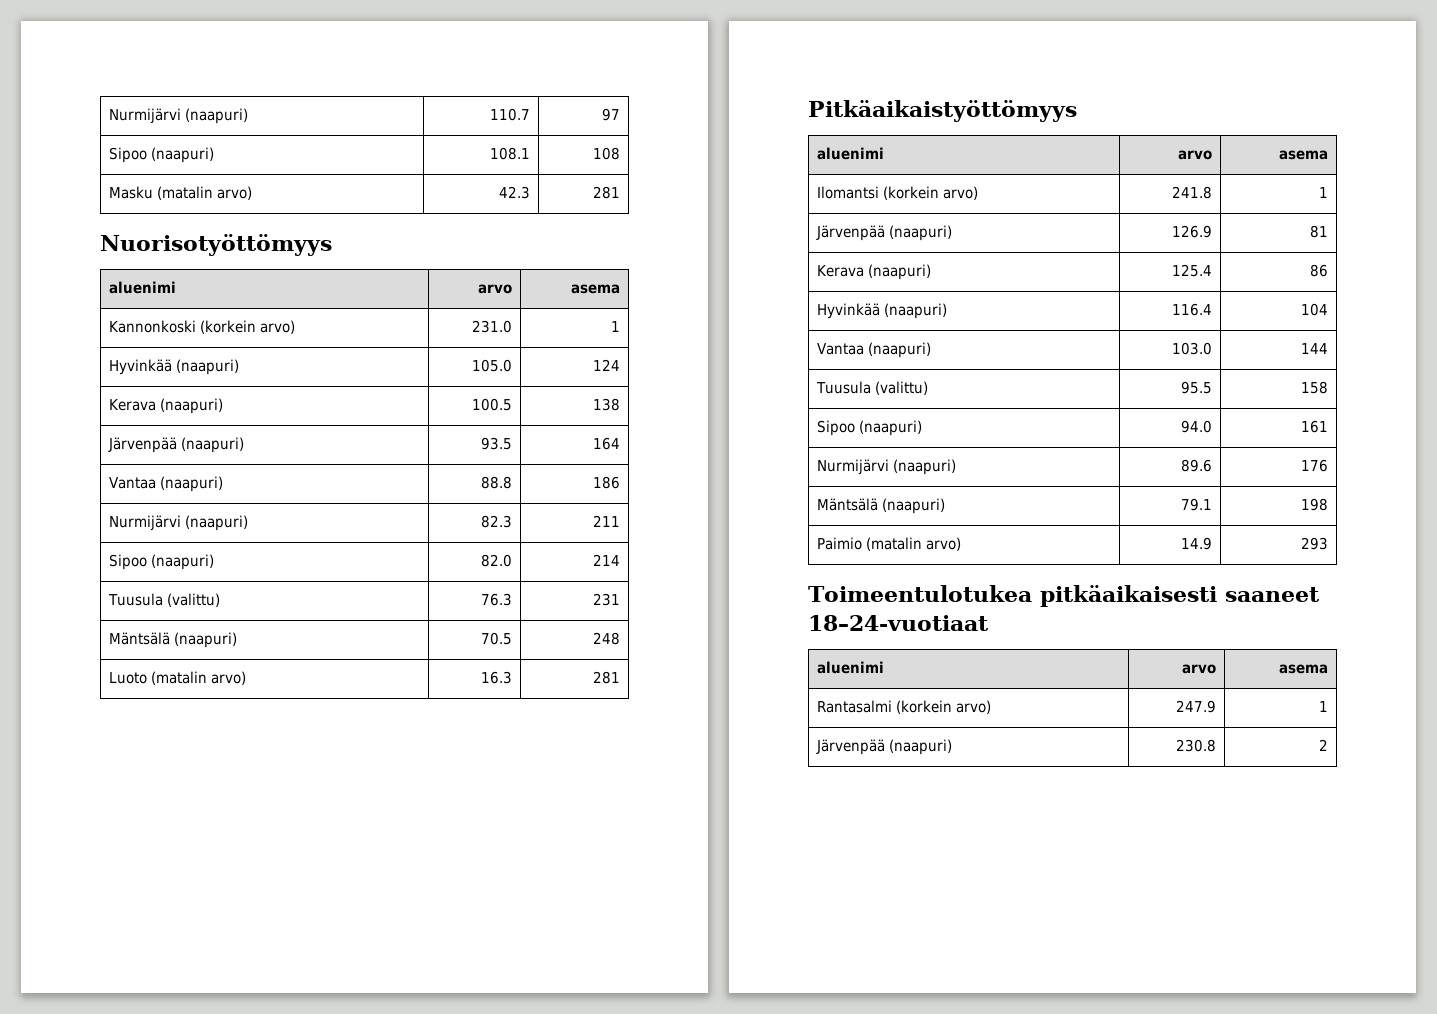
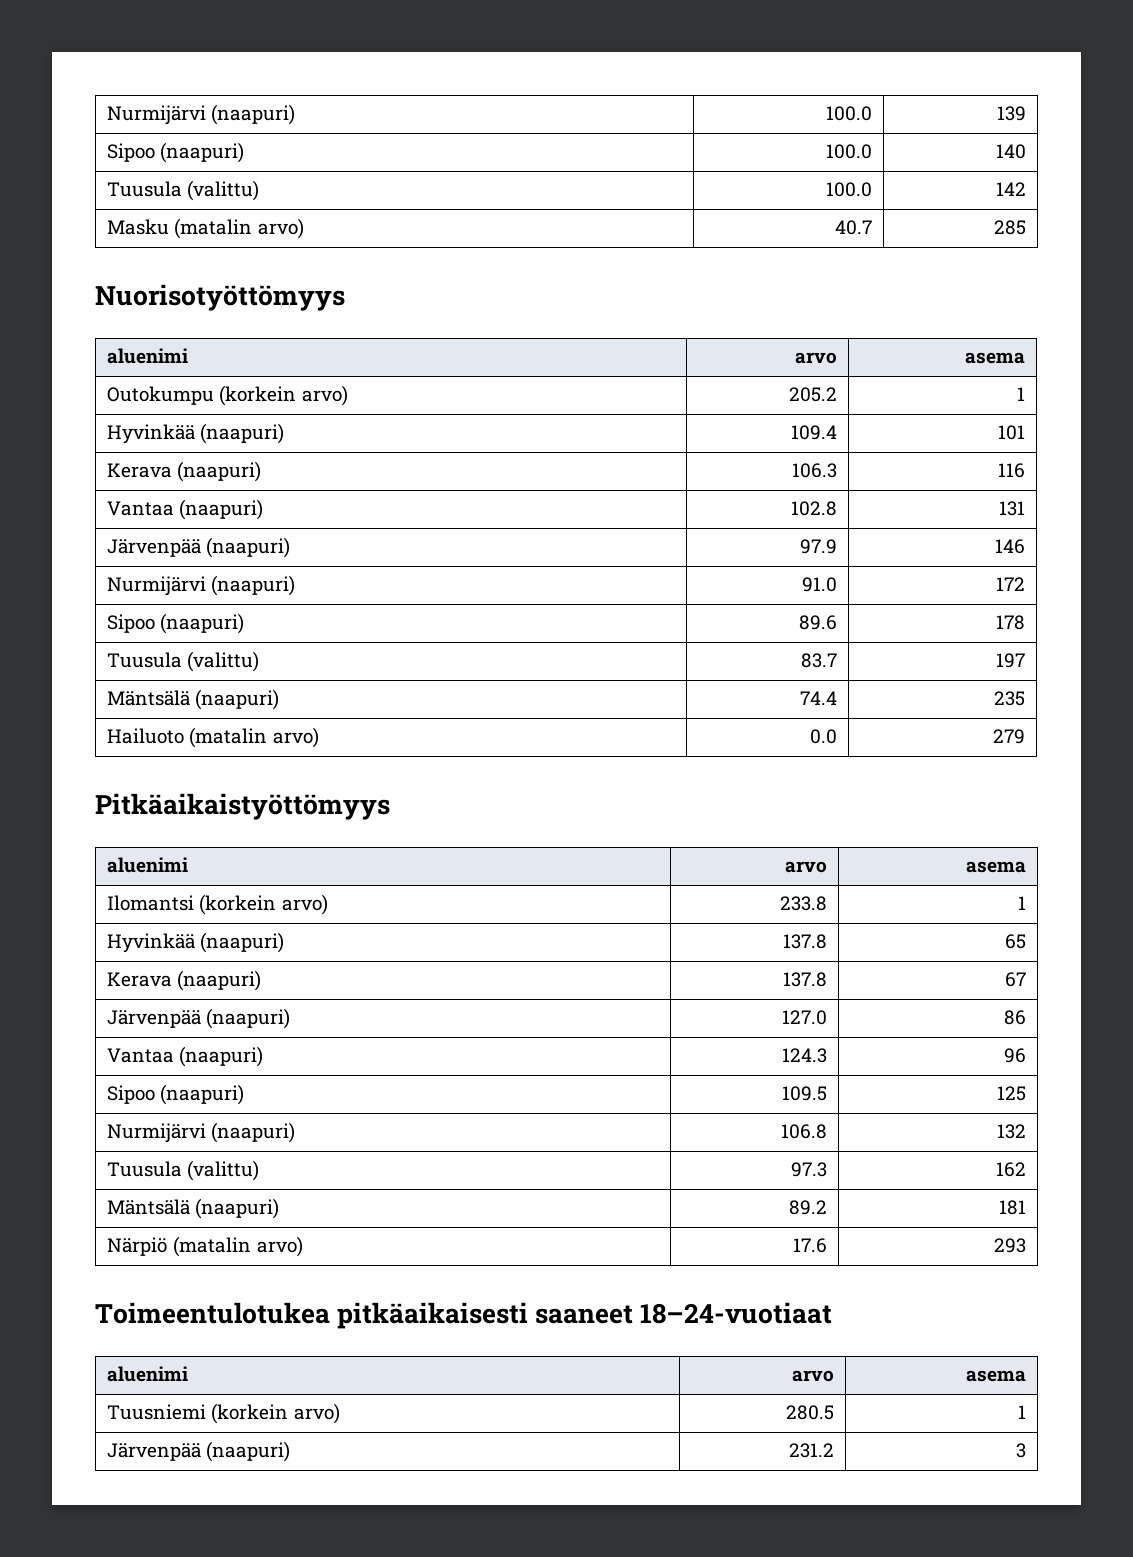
[108,108,248,124] [490,108,531,121] [602,108,621,121] [108,147,214,163] [490,147,531,160] [593,147,621,160] Nurmijärvi (naapuri) | 110.7 | 97 // Sipoo (naapuri) | 108.1 | 108 -> [107,104,296,125] [825,106,872,121] [996,106,1026,121] [107,142,245,163] [825,144,872,159] [995,144,1026,159] [107,180,260,201] [825,182,872,197] [995,182,1026,196] Nurmijärvi (naapuri) | 100.0 | 139 // Sipoo (naapuri) | 100.0 | 140 // Tuusula (valittu) | 100.0 | 142
[499,186,531,199] [593,186,621,199] 42.3 | 281 -> [834,220,872,235] [993,220,1026,235] 40.7 | 285
[108,320,295,334] [472,320,513,333] [611,321,621,332] [108,359,239,375] [472,359,513,372] [593,359,621,371] [108,398,223,414] [472,398,513,411] [593,398,621,411] [107,437,244,453] [481,437,513,450] [593,437,621,450] [108,476,223,492] [481,476,513,489] [593,476,621,489] [108,515,248,531] [481,515,513,528] [593,515,621,527] [108,554,214,570] [481,554,513,567] [593,554,621,566] [107,593,220,607] [481,593,513,606] [593,593,621,606] [108,632,237,648] [481,632,513,645] [593,632,621,645] [108,671,246,685] [481,671,513,684] [593,671,621,684] Kannonkoski (korkein arvo) | 231.0 | 1 // Hyvinkää (naapuri) | 105.0 | 124 // Kerava (naapuri) | 100.5 | 138 // Järvenpää (naapuri) | 93.5 | 164 // Vantaa (naapuri) | 88.8 | 186 // Nurmijärvi (naapuri) | 82.3 | 211 // Sipoo (naapuri) | 82.0 | 214 // Tuusula (valittu) | 76.3 | 231 // Mäntsälä (naapuri) | 70.5 | 248 // Luoto (matalin arvo) | 16.3 | 281 -> [107,385,348,406] [788,387,837,402] [1016,387,1025,401] [107,423,285,444] [790,425,837,440] [997,425,1025,440] [107,461,262,482] [791,463,837,478] [997,463,1025,478] [107,499,264,520] [790,501,837,516] [998,501,1025,516] [107,537,291,558] [799,539,837,554] [994,539,1025,554] [107,575,296,596] [801,577,837,592] [995,577,1025,591] [107,613,245,634] [798,615,837,630] [995,615,1025,630] [107,651,260,672] [800,653,837,668] [995,653,1025,668] [107,689,280,710] [799,691,837,705] [993,691,1025,706] [107,727,319,748] [809,729,837,744] [992,729,1025,744] Outokumpu (korkein arvo) | 205.2 | 1 // Hyvinkää (naapuri) | 109.4 | 101 // Kerava (naapuri) | 106.3 | 116 // Vantaa (naapuri) | 102.8 | 131 // Järvenpää (naapuri) | 97.9 | 146 // Nurmijärvi (naapuri) | 91.0 | 172 // Sipoo (naapuri) | 89.6 | 178 // Tuusula (valittu) | 83.7 | 197 // Mäntsälä (naapuri) | 74.4 | 235 // Hailuoto (matalin arvo) | 0.0 | 279
[1172,186,1213,199] [1319,187,1329,198] [815,225,952,241] [1172,225,1213,238] [1310,225,1329,238] [816,264,931,280] [1172,264,1213,277] [1310,264,1329,277] [816,303,947,319] [1172,303,1213,316] [1301,303,1329,316] [816,342,931,358] [1172,342,1213,355] [1301,343,1329,354] [815,381,928,395] [1181,381,1213,394] [1301,381,1329,394] [816,420,922,436] [1181,420,1213,433] [1301,420,1329,433] [816,459,956,475] [1181,459,1213,472] [1301,459,1329,472] [816,498,945,514] [1181,498,1213,511] [1301,498,1329,511] [816,537,961,551] [1181,537,1213,550] 241.8 | 1 // Järvenpää (naapuri) | 126.9 | 81 // Kerava (naapuri) | 125.4 | 86 // Hyvinkää (naapuri) | 116.4 | 104 // Vantaa (naapuri) | 103.0 | 144 // Tuusula (valittu) | 95.5 | 158 // Sipoo (naapuri) | 94.0 | 161 // Nurmijärvi (naapuri) | 89.6 | 176 // Mäntsälä (naapuri) | 79.1 | 198 // Paimio (matalin arvo) | 14.9 -> [779,896,827,911] [1017,896,1026,910] [107,932,285,953] [782,934,827,949] [1004,934,1026,949] [107,970,262,991] [782,972,827,987] [1004,972,1026,987] [107,1008,291,1029] [781,1010,827,1025] [1003,1010,1026,1025] [107,1046,264,1067] [781,1048,827,1063] [1003,1048,1026,1063] [107,1084,245,1105] [781,1086,827,1101] [996,1086,1026,1101] [107,1122,296,1143] [780,1124,827,1139] [996,1124,1026,1139] [107,1160,260,1181] [790,1162,827,1177] [995,1162,1026,1177] [107,1198,280,1219] [788,1200,827,1215] [998,1200,1026,1215] [107,1236,303,1257] [792,1238,827,1253] 233.8 | 1 // Hyvinkää (naapuri) | 137.8 | 65 // Kerava (naapuri) | 137.8 | 67 // Järvenpää (naapuri) | 127.0 | 86 // Vantaa (naapuri) | 124.3 | 96 // Sipoo (naapuri) | 109.5 | 125 // Nurmijärvi (naapuri) | 106.8 | 132 // Tuusula (valittu) | 97.3 | 162 // Mäntsälä (naapuri) | 89.2 | 181 // Närpiö (matalin arvo) | 17.6
[816,700,991,714] [1176,700,1217,713] [1319,701,1329,712] [815,739,952,755] [1176,739,1217,752] [1319,739,1329,751] Rantasalmi (korkein arvo) | 247.9 | 1 // Järvenpää (naapuri) | 230.8 | 2 -> [107,1403,340,1424] [785,1405,834,1420] [1017,1405,1026,1419] [107,1441,291,1462] [788,1443,834,1458] [1015,1443,1026,1458] Tuusniemi (korkein arvo) | 280.5 | 1 // Järvenpää (naapuri) | 231.2 | 3

